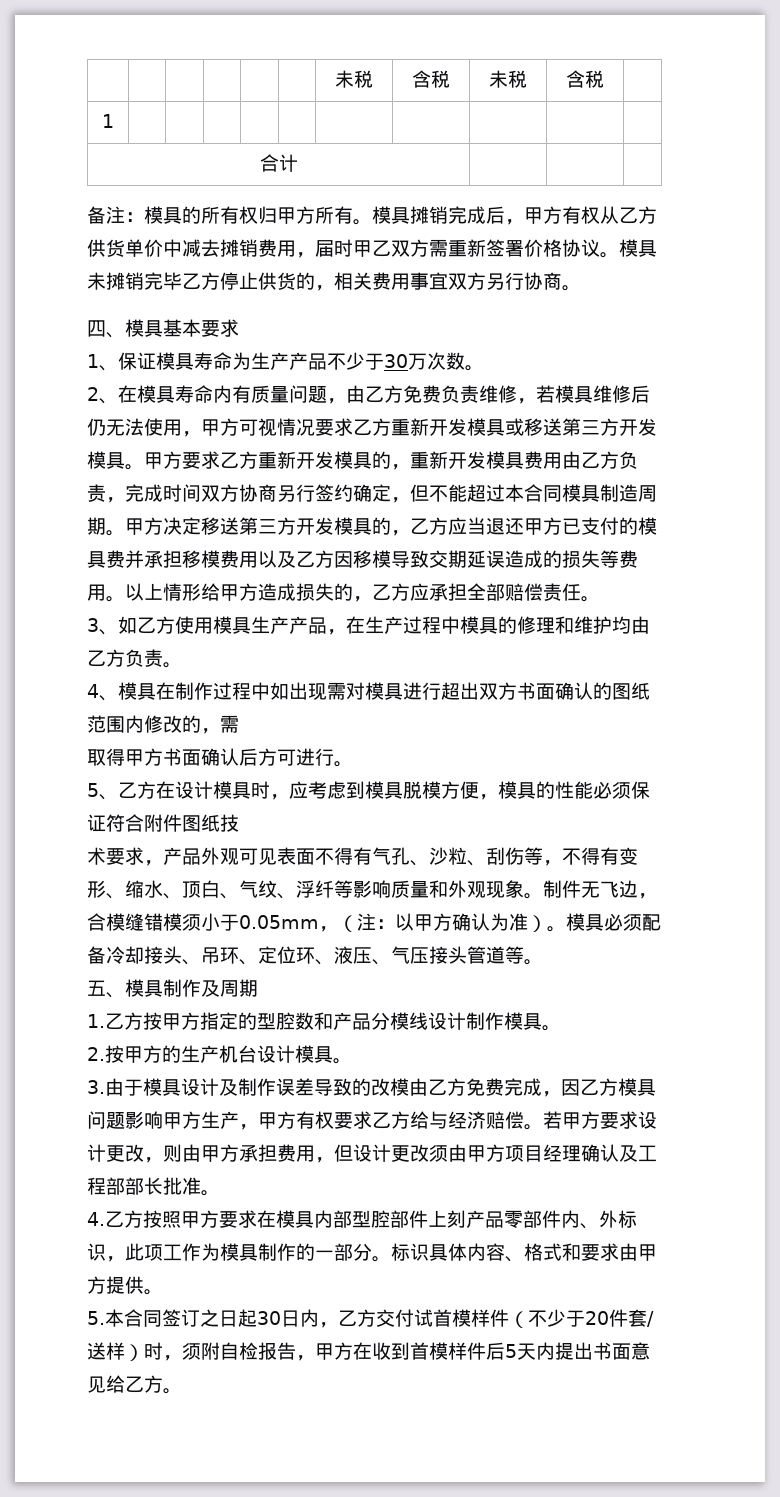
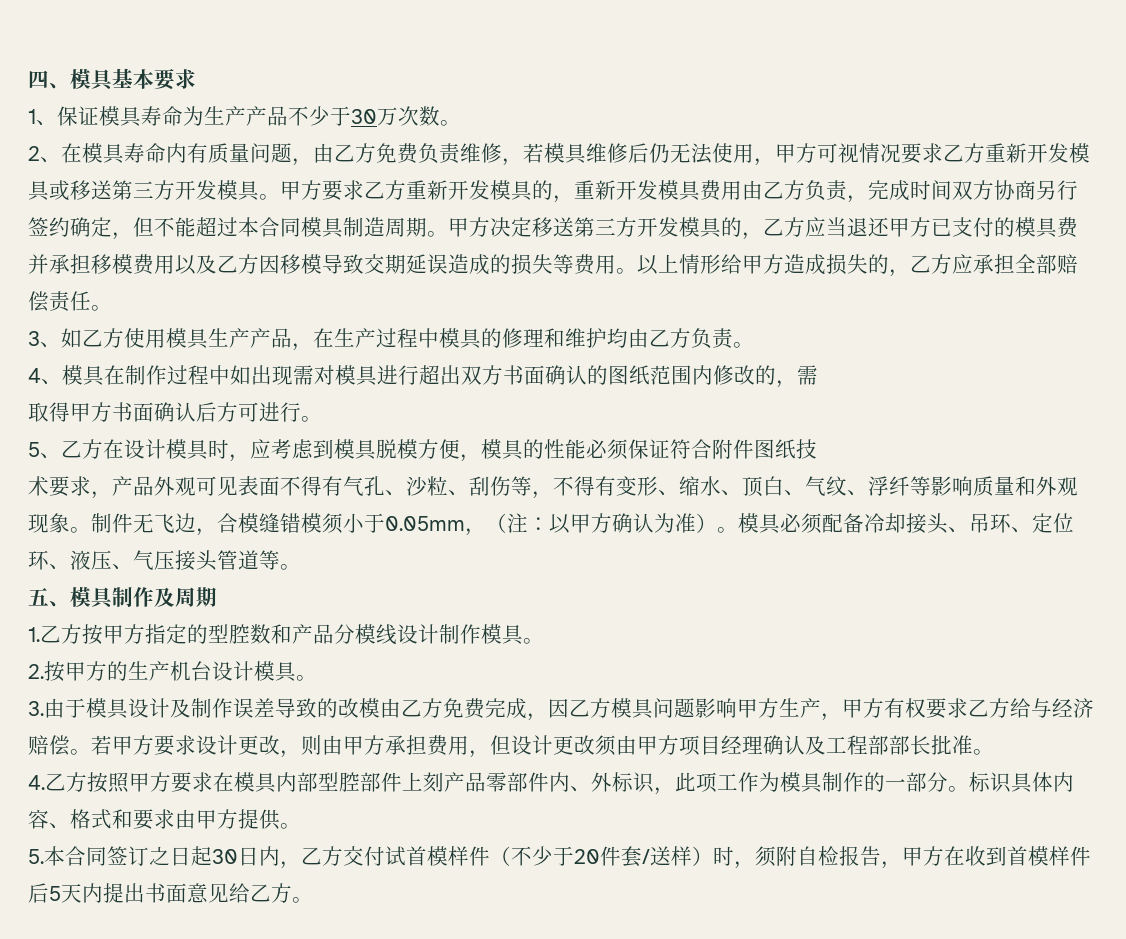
[335,70,373,88] [412,70,450,88] [489,70,527,88] [566,70,604,88] [102,114,114,128] [259,154,298,172] [87,206,657,225] [87,239,657,258] [87,272,581,291] | | | | | | 未税 | 含税 | 未税 | 含税 | // 1 | | | | | | | | | | // 合计 | | | // 备注：模具的所有权归甲方所有。模具摊销完成后，甲方有权从乙方供货单价中减去摊销费用，届时甲乙双方需重新签署价格协议。模具未摊销完毕乙方停止供货的，相关费用事宜双方另行协商。 // -> (28, 79) none

